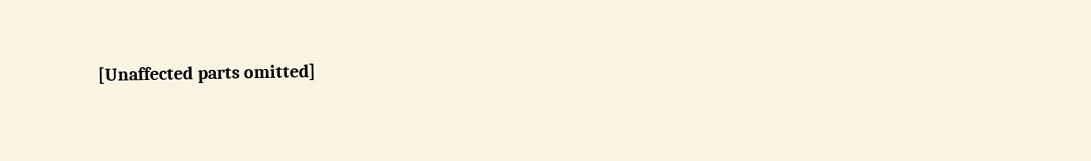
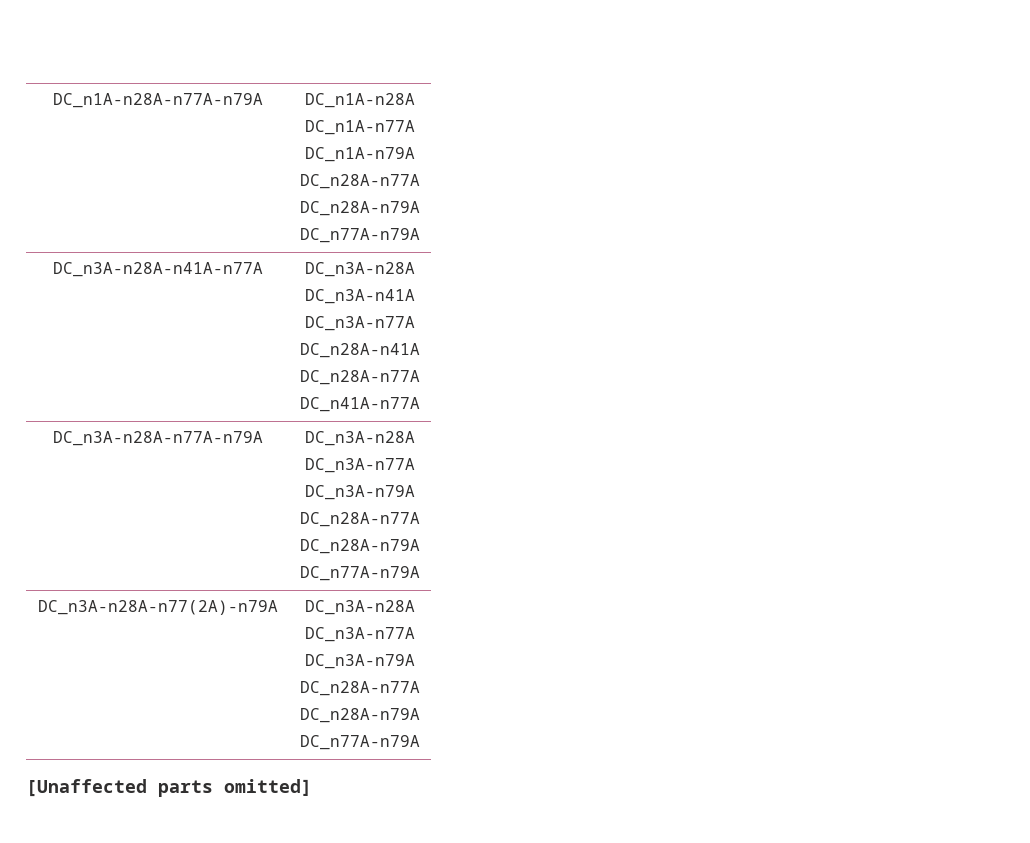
(97, 74) none -> [52,93,263,108] [304,93,415,108] [304,120,415,135] [304,147,415,162] [299,174,420,189] [299,201,420,216] [299,228,420,243] [52,262,263,277] [304,262,415,277] [304,289,415,304] [304,316,415,331] [299,343,420,358] [299,370,420,385] [299,397,420,412] [52,431,263,446] [304,431,415,446] [304,458,415,473] [304,485,415,500] [299,512,420,527] [299,539,420,554] [299,566,420,581] [37,600,278,615] [304,600,415,615] [304,627,415,642] [304,654,415,669] [299,681,420,696] [299,708,420,723] [299,735,420,750] DC_n1A-n28A-n77A-n79A | DC_n1A-n28A // DC_n1A-n77A // DC_n1A-n79A // DC_n28A-n77A // DC_n28A-n79A // DC_n77A-n79A // DC_n3A-n28A-n41A-n77A | DC_n3A-n28A // DC_n3A-n41A // DC_n3A-n77A // DC_n28A-n41A // DC_n28A-n77A // DC_n41A-n77A // DC_n3A-n28A-n77A-n79A | DC_n3A-n28A // DC_n3A-n77A // DC_n3A-n79A // DC_n28A-n77A // DC_n28A-n79A // DC_n77A-n79A // DC_n3A-n28A-n77(2A)-n79A | DC_n3A-n28A // DC_n3A-n77A // DC_n3A-n79A // DC_n28A-n77A // DC_n28A-n79A // DC_n77A-n79A //

